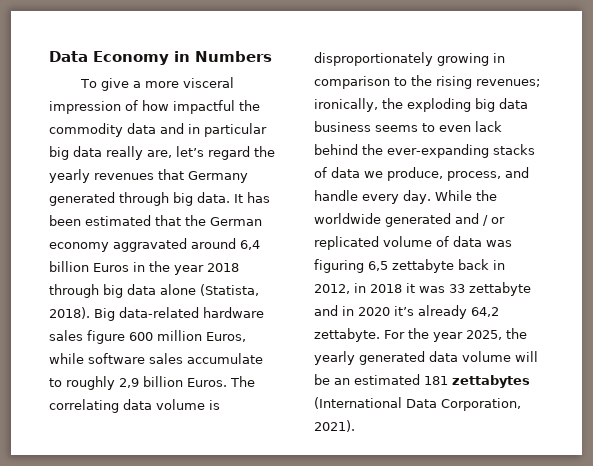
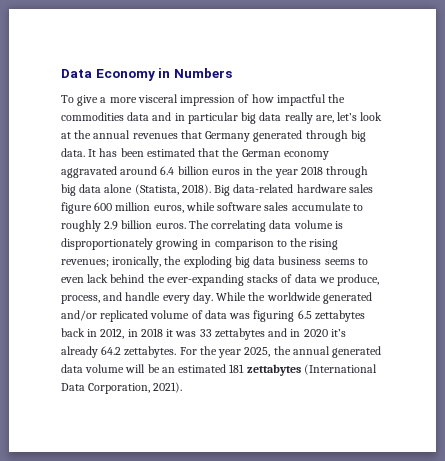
[49,123,123,137] commodity -> [61,112,124,121] commodities
[208,146,275,160] [49,169,90,183] regard the yearly -> [360,112,383,121] [61,130,131,139] look at the annual
[240,240,260,250] [49,261,129,272] 6,4 billion Euros -> [160,166,240,175] 6.4 billion euros
[206,332,246,342] Euros, -> [153,205,184,213] euros,
[119,376,227,388] 2,9 billion Euros. -> [104,220,186,230] 2.9 billion euros.
[455,213,505,226] and / or -> [61,310,97,321] and/or
[368,259,454,273] 6,5 zettabyte -> [297,310,365,322] 6.5 zettabytes
[469,282,531,296] zettabyte -> [214,328,265,340] zettabytes
[471,307,499,317] [314,328,380,342] 64,2 zettabyte. -> [101,346,177,358] 64.2 zettabytes.
[314,351,355,365] yearly -> [292,346,330,355] annual

